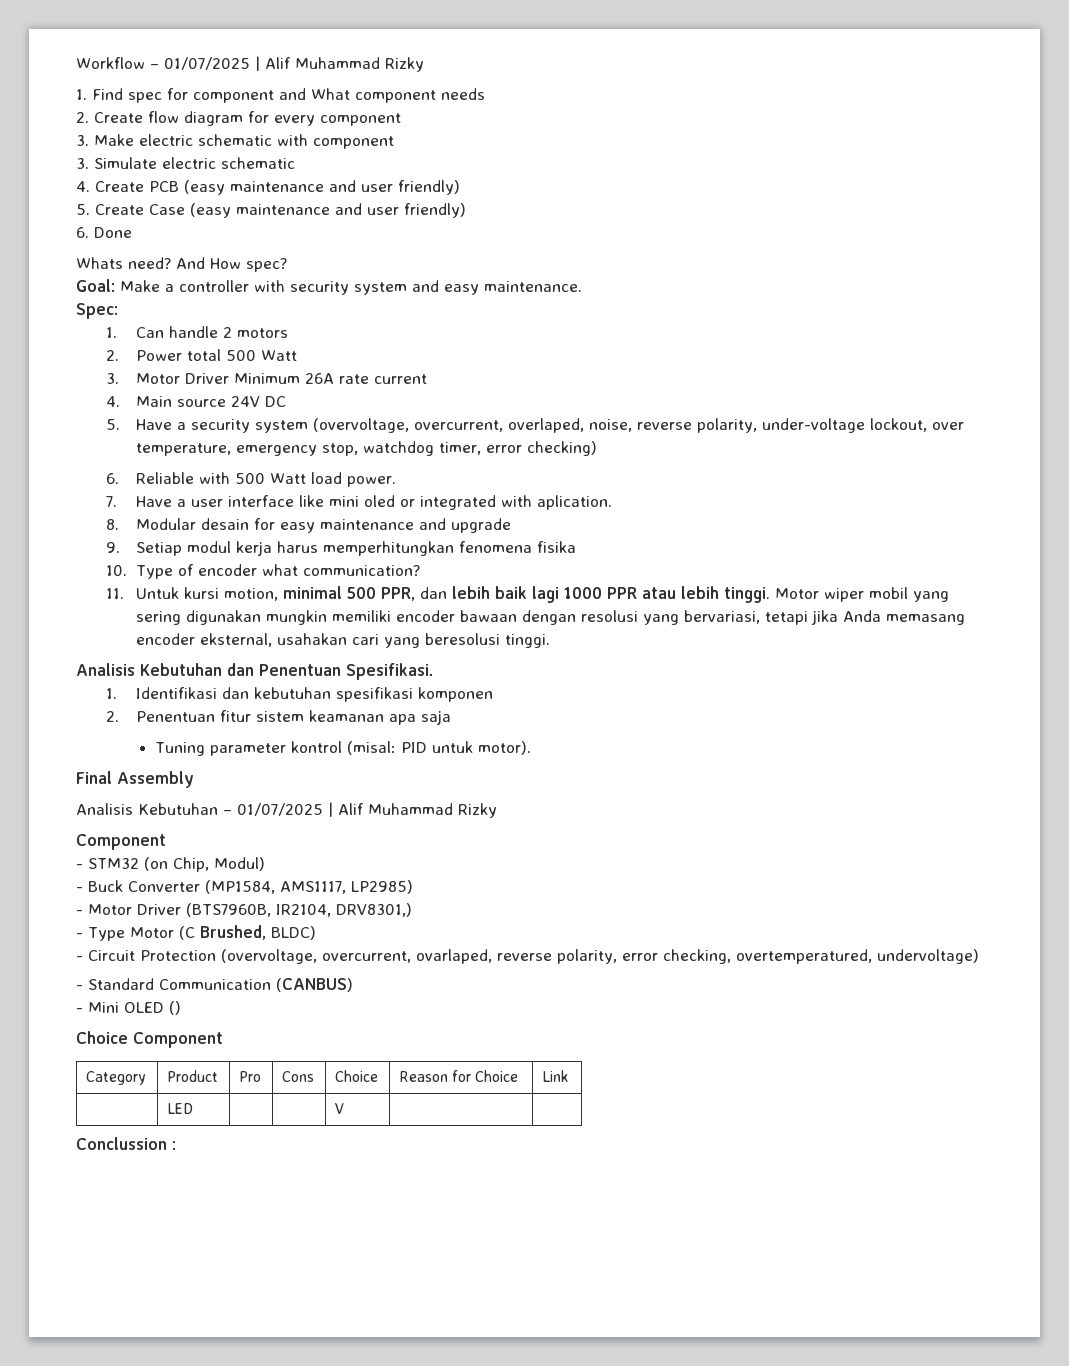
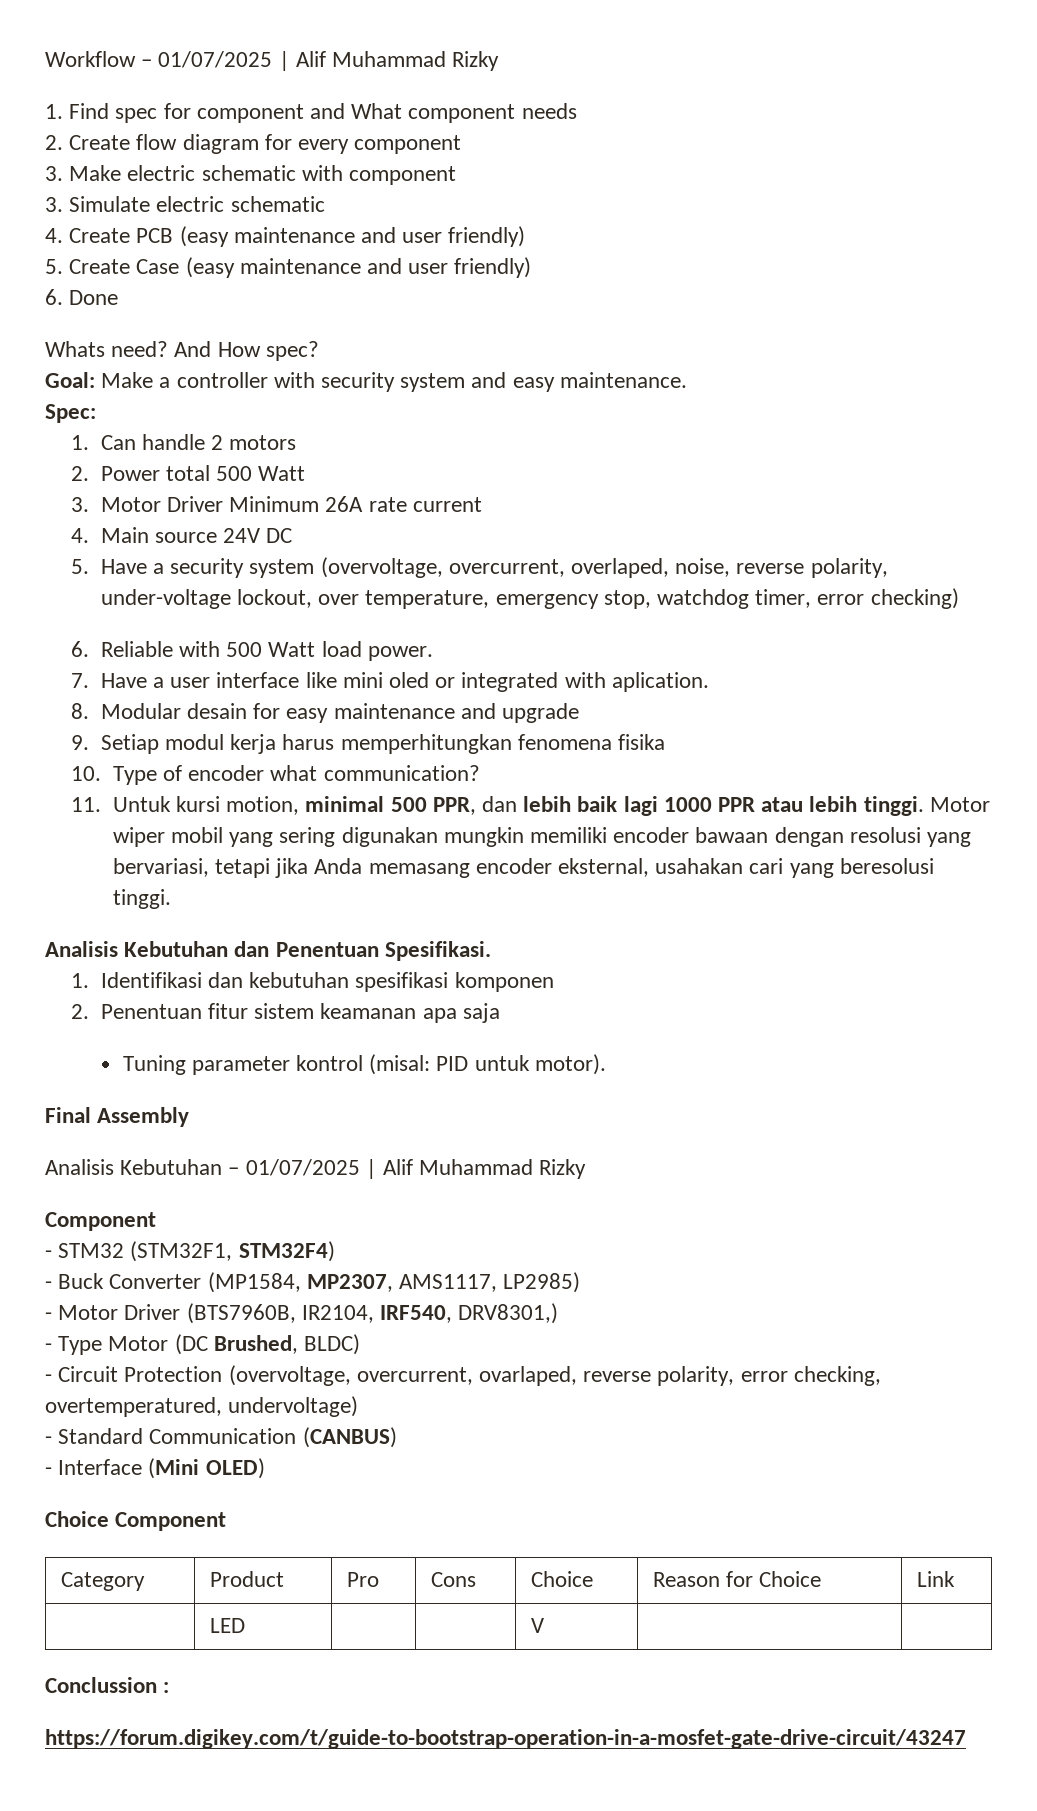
[144,857,265,872] (on Chip, Modul) -> [130,1241,335,1262] (STM32F1, STM32F4)
(275, 887) none -> [306,1274,393,1292] MP2307,
(331, 910) none -> [380,1305,453,1323] IRF540,
[178,926,195,940] (C -> [174,1334,208,1355] (DC
[88,1001,181,1015] Mini OLED () -> [58,1458,265,1479] Interface (Mini OLED)
(176, 1145) none -> [45,1729,966,1749] // https://forum.digikey.com/t/guide-to-bootstrap-operation-in-a-mosfet-gate-drive-circuit/43247

